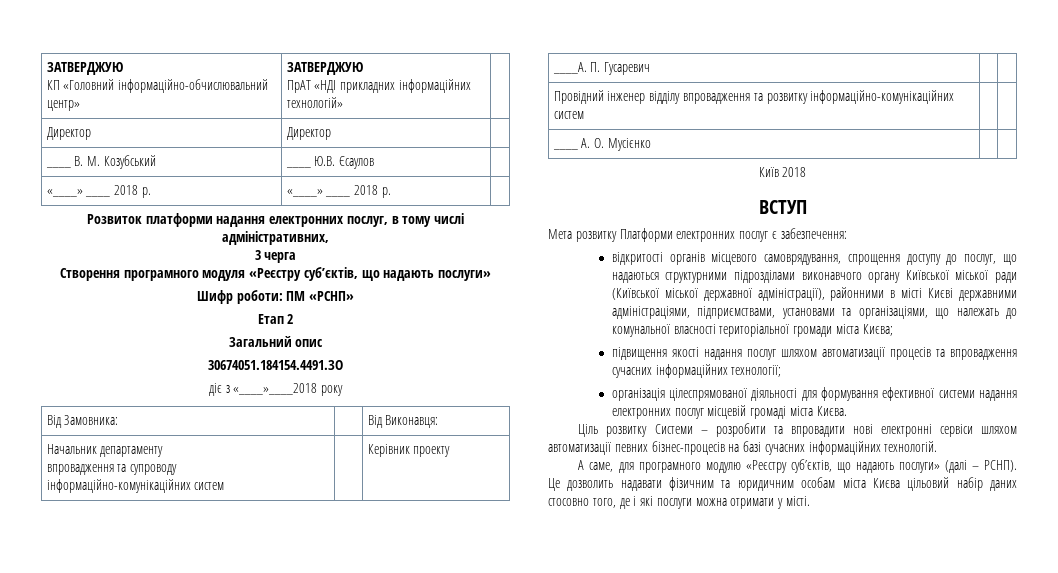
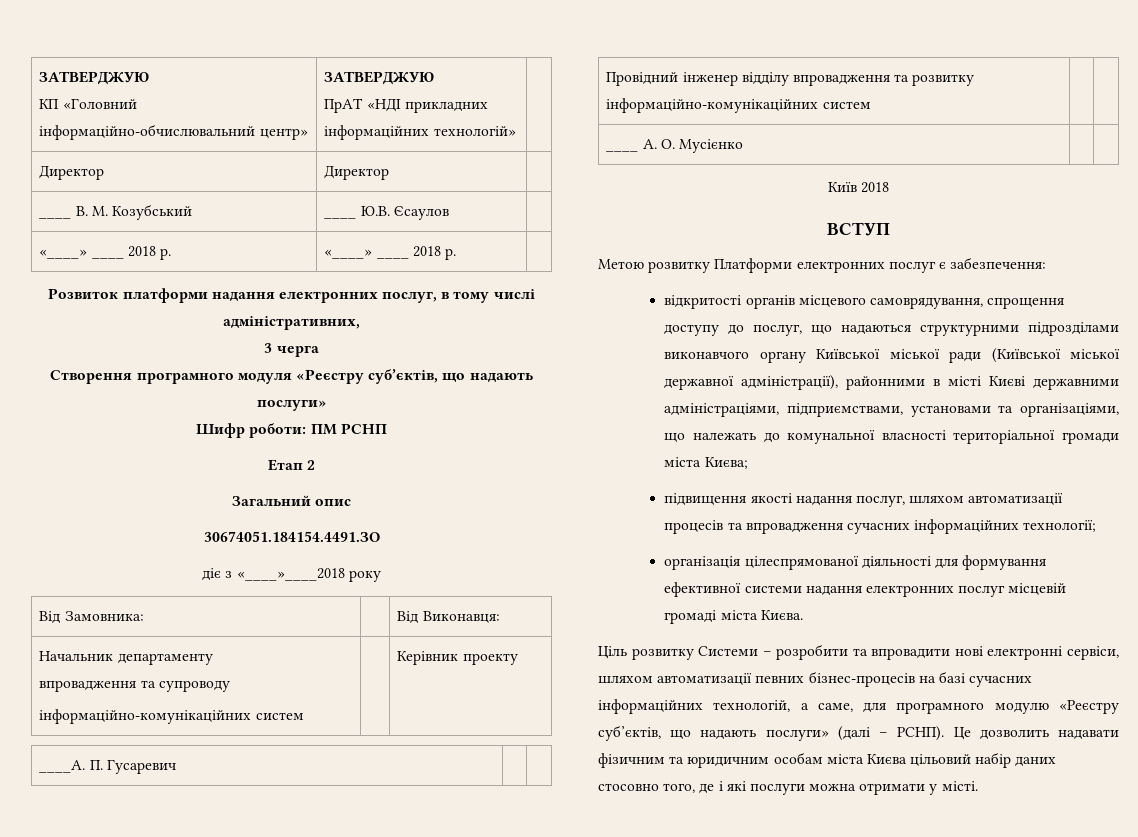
[309,291,355,301] «РСНП» -> [340,423,387,434] РСНП
[548,229,572,239] Мета -> [598,259,644,269] Метою
[746,349,776,360] послуг -> [855,495,905,507] послуг,
[939,424,973,437] сервіси -> [1067,646,1119,660] сервіси,
[884,441,938,452] [578,460,585,470] технологій. // А -> [713,700,809,712] технологій, а

